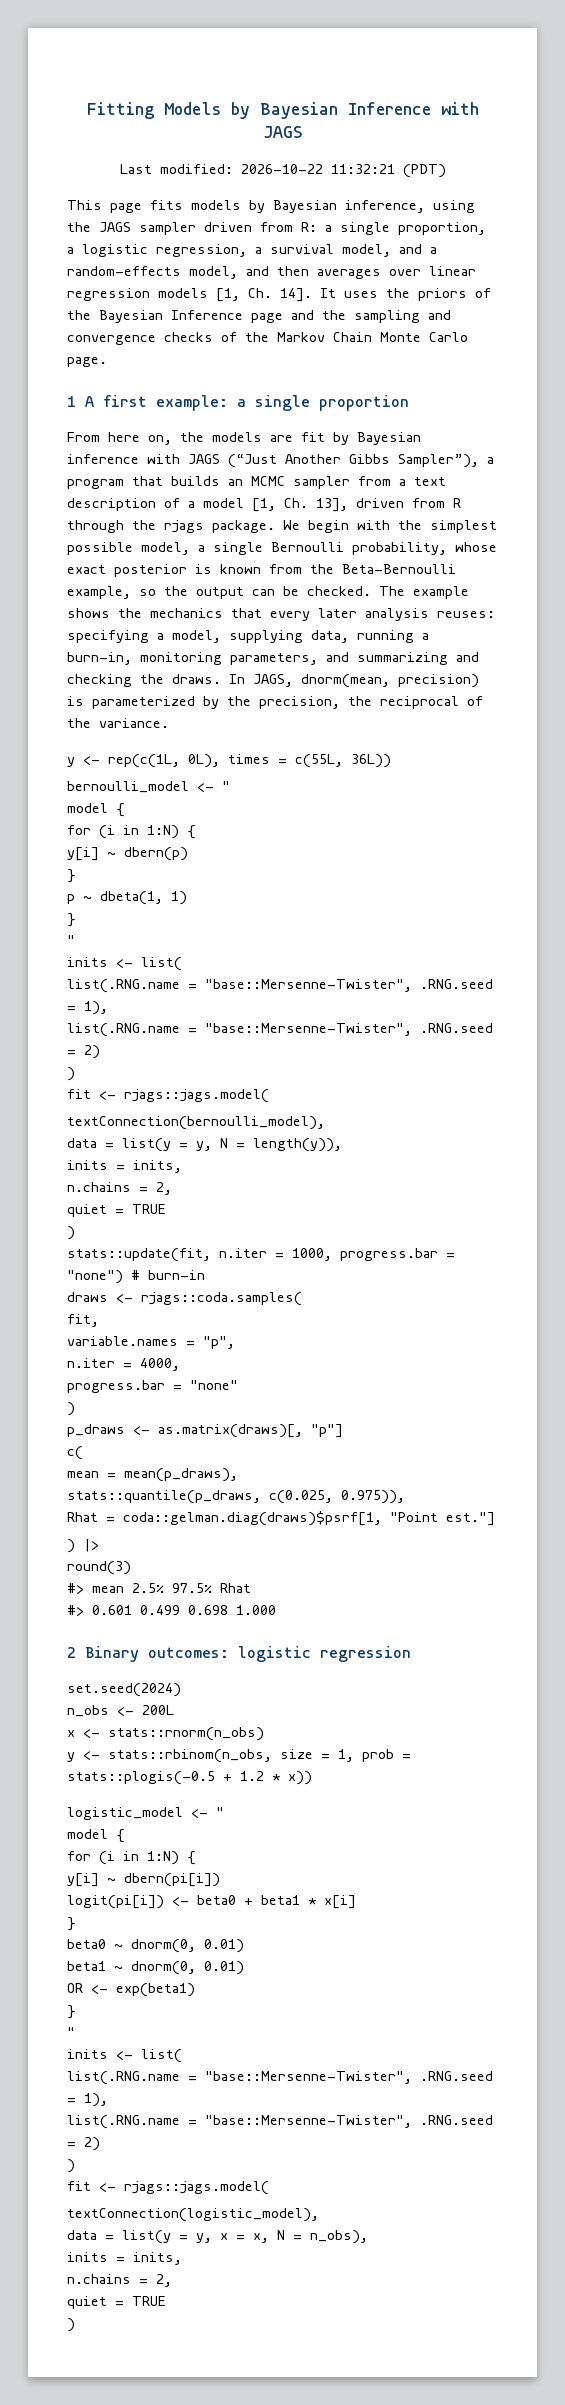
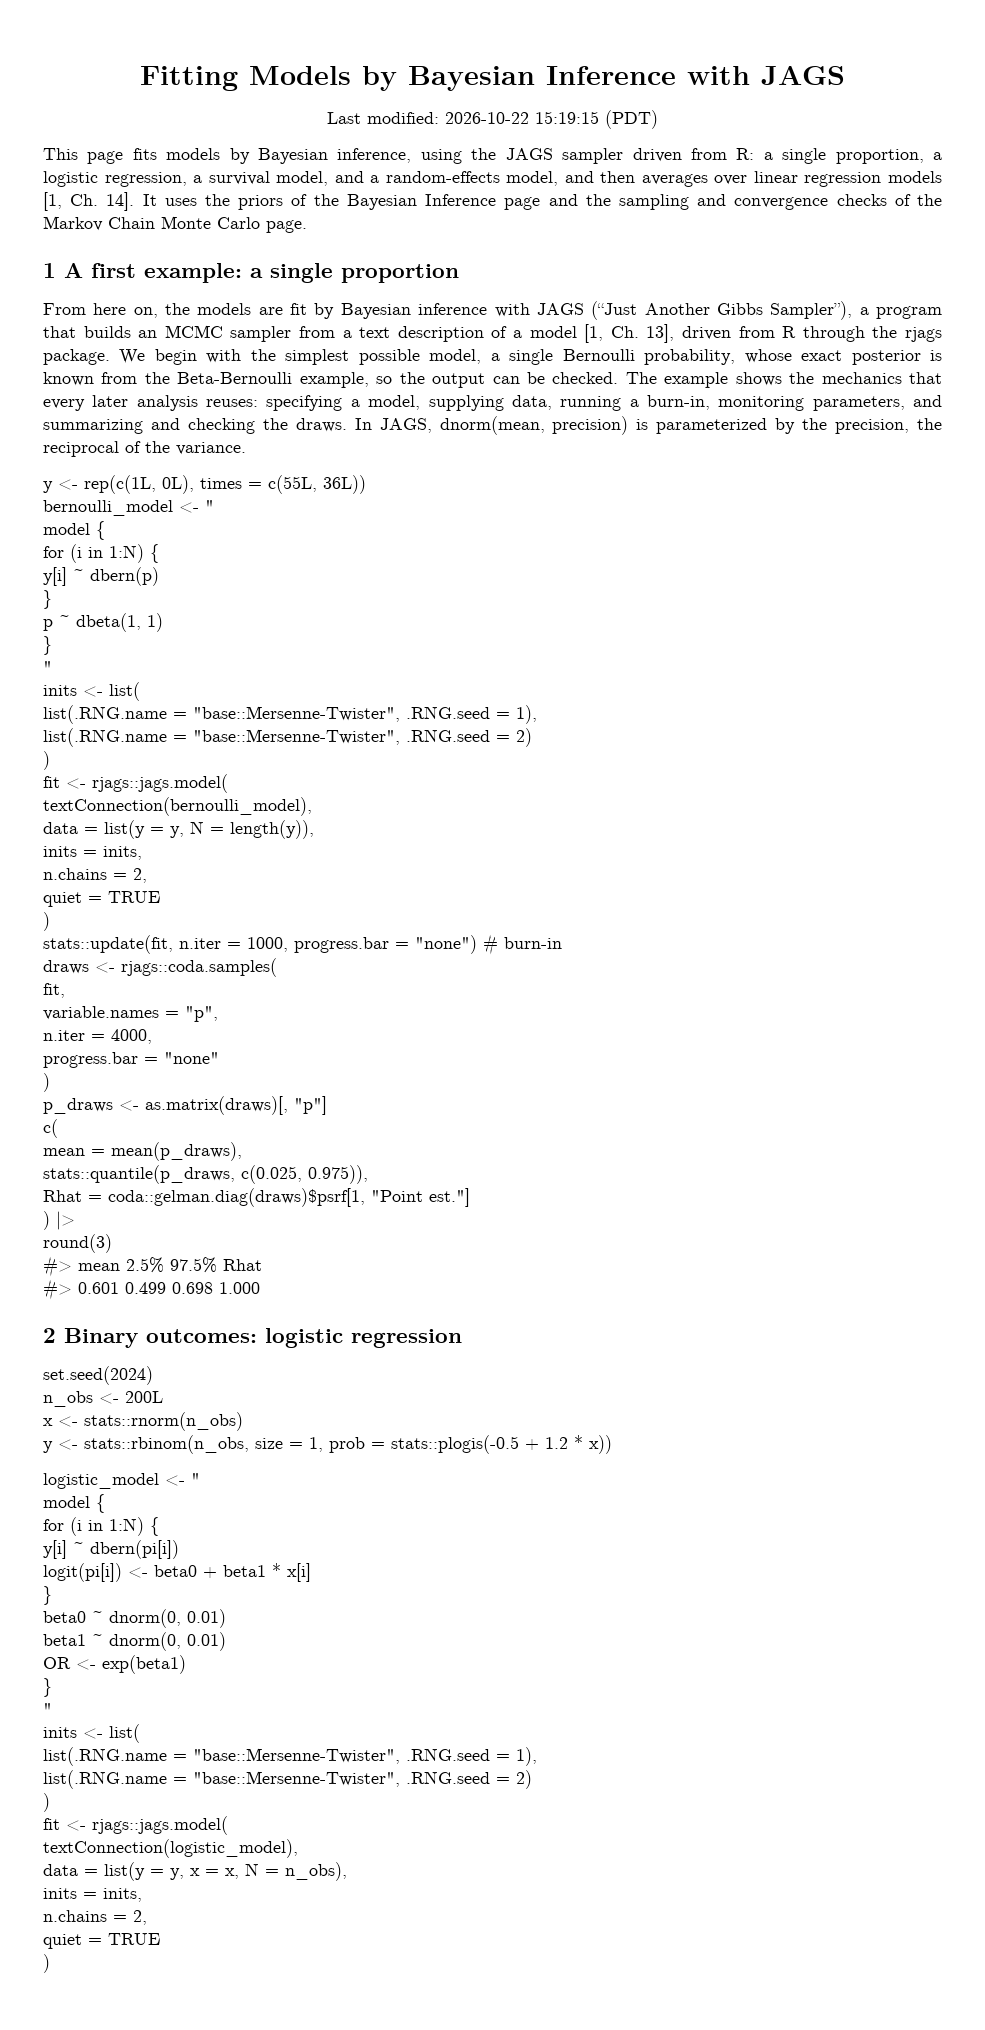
[330,164,395,174] 11:32:21 -> [535,111,599,124] 15:19:15

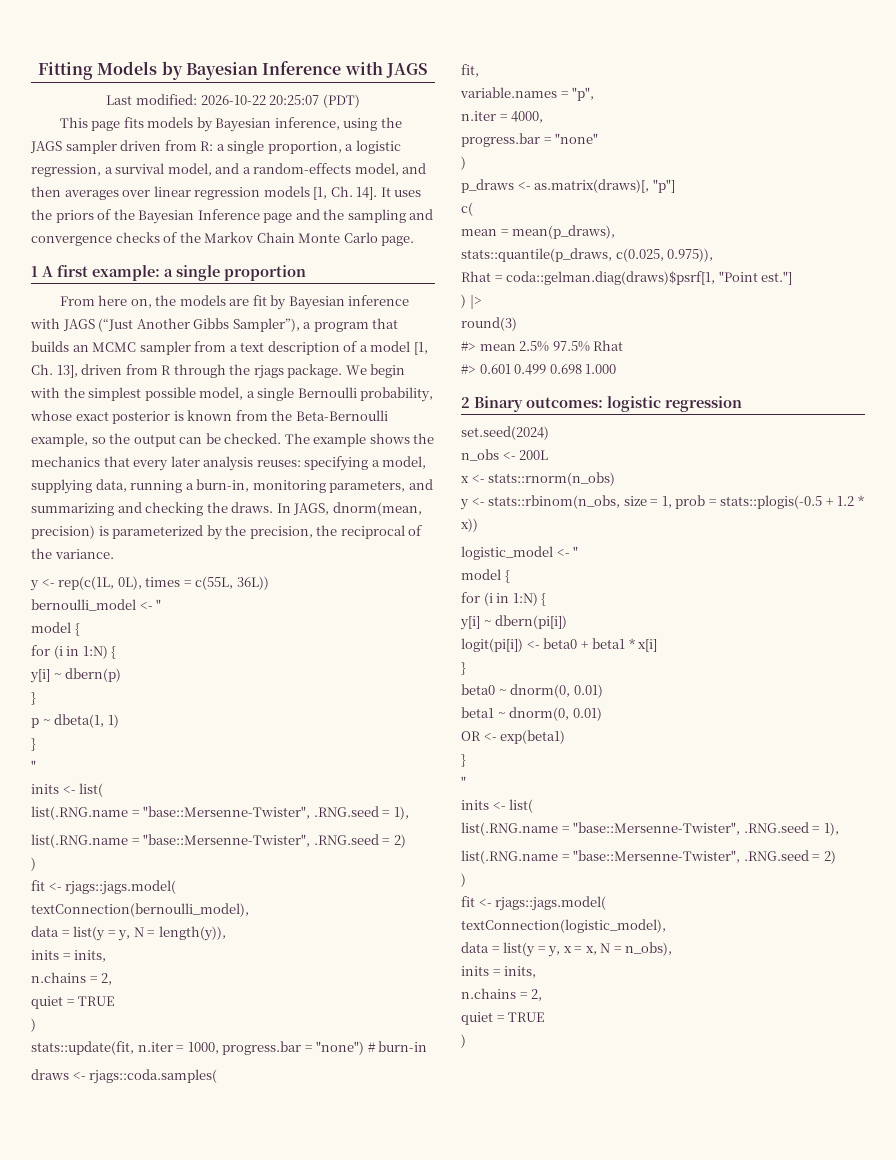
[535,111,599,124] 15:19:15 -> [269,95,320,105] 20:25:07

